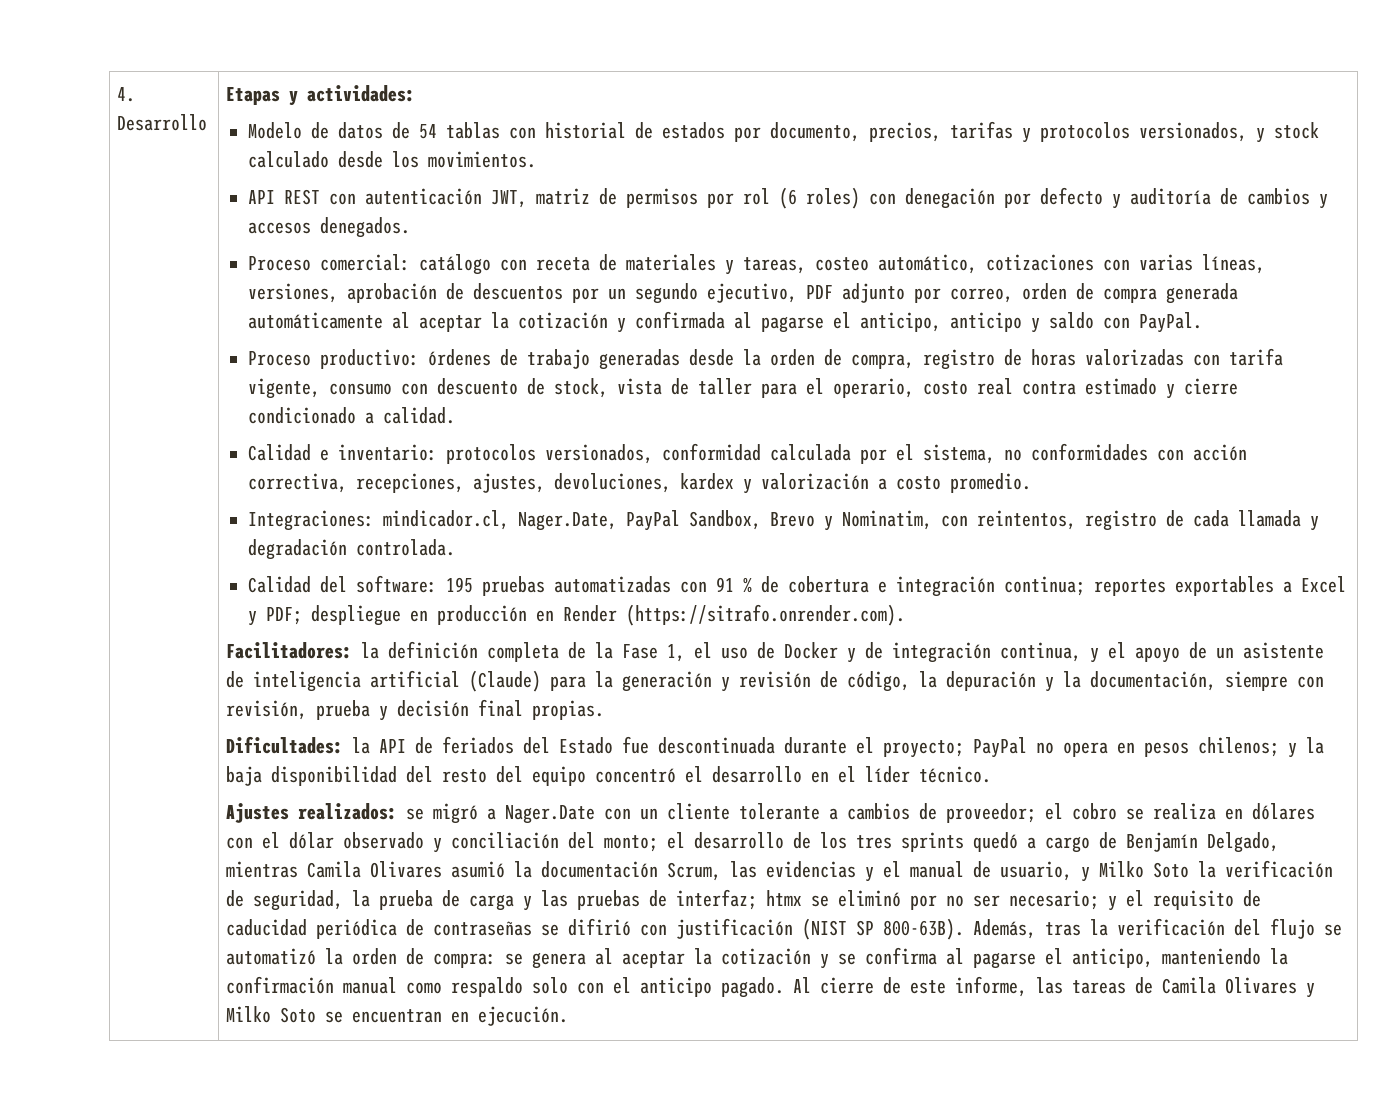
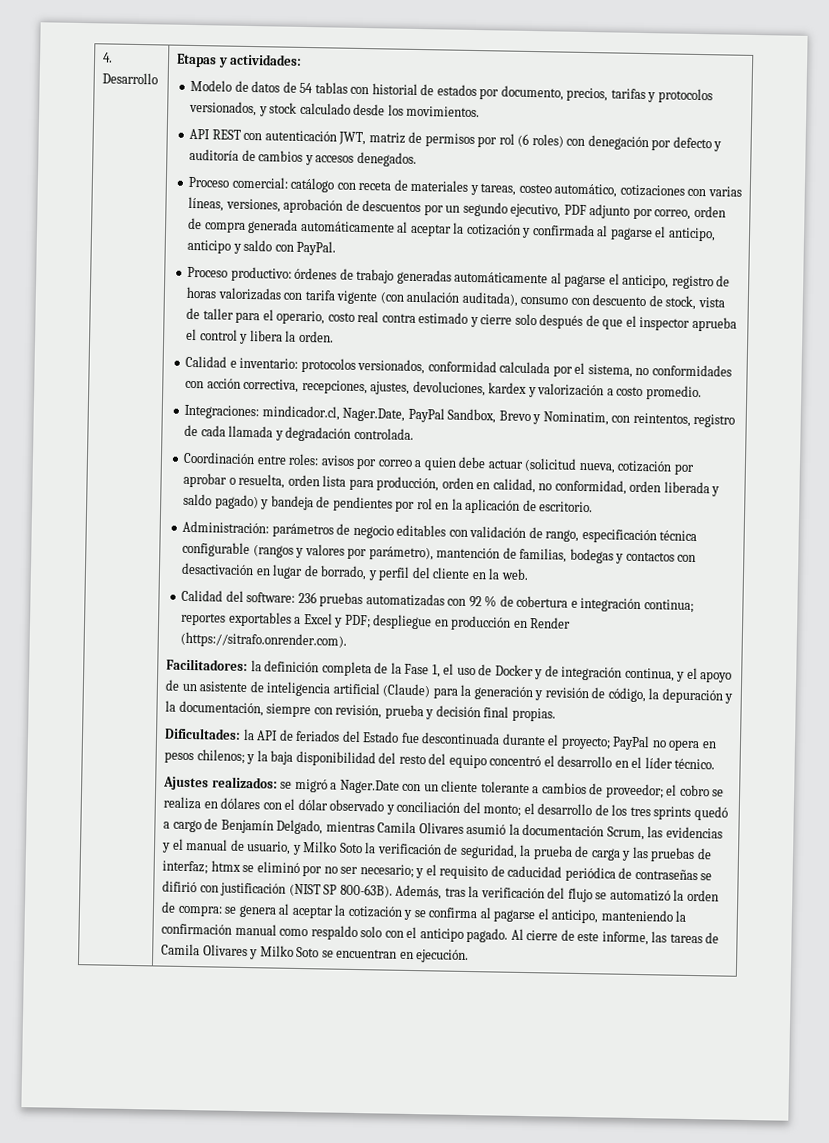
[689,349,915,369] desde la orden de compra, -> [454,271,670,289] automáticamente al pagarse el anticipo,
[248,378,321,399] vigente, -> [336,290,518,307] vigente (con anulación auditada),
[248,407,456,424] condicionado a calidad. -> [514,313,737,332] [186,328,334,345] solo después de que el inspector aprueba el control y libera la orden.
(456, 547) none -> [183,451,694,475] [183,472,721,497] [183,493,594,514] [182,520,698,544] [182,541,697,564] [181,562,529,581] // Coordinación entre roles: avisos por correo a quien debe actuar (solicitud nueva, cotización por aprobar o resuelta, orden lista para producción, orden en calidad, no conformidad, orden liberada y saldo pagado) y bandeja de pendientes por rol en la aplicación de escritorio. // Administración: parámetros de negocio editables con validación de rango, especificación técnica configurable (rangos y valores por parámetro), mantención de familias, bodegas y contactos con desactivación en lugar de borrado, y perfil del cliente en la web.
[446,577,474,593] 195 -> [297,591,317,604] 236
[716,577,735,592] 91 -> [468,595,482,608] 92

